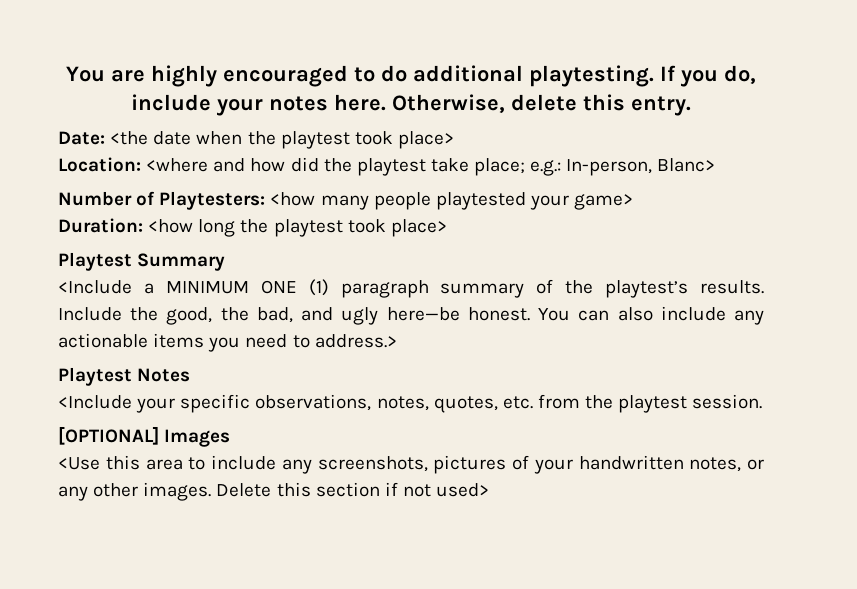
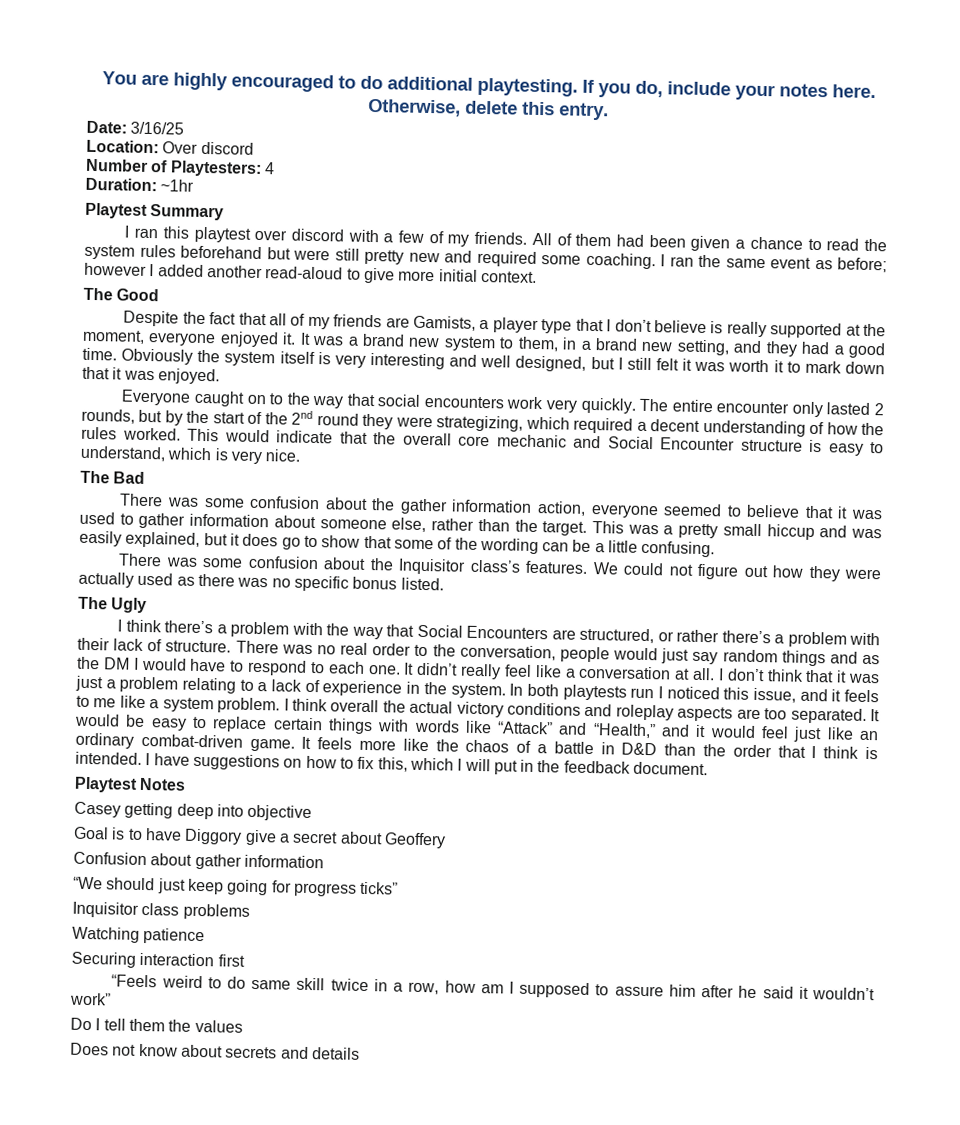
[110,131,454,149] [58,157,716,176] [58,191,634,210] [58,218,447,237] [58,252,226,271] [58,279,764,298] [58,306,765,325] [58,333,397,352] [58,367,191,386] [58,394,763,413] [58,426,231,447] [58,455,764,474] [58,482,490,501] <the date when the playtest took place> // Location: <where and how did the playtest take place; e.g.: In-person, Blanc> // Number of Playtesters: <how many people playtested your game> // Duration: <how long the playtest took place> // Playtest Summary // <Include a MINIMUM ONE (1) paragraph summary of the playtest’s results. Include the good, the bad, and ugly here—be honest. You can also include any actionable items you need to address.> // Playtest Notes // <Include your specific observations, notes, quotes, etc. from the playtest session. // [OPTIONAL] Images // <Use this area to include any screenshots, pictures of your handwritten notes, or any other images. Delete this section if not used> -> [130,121,185,135] [86,139,254,155] [85,158,275,177] [85,177,195,192] [85,202,225,221] [124,225,888,252] [84,244,887,273] [84,262,537,284] [83,287,160,302] [123,310,886,339] [82,329,887,359] [82,347,885,375] [82,366,220,385] [121,389,885,418] [81,408,885,437] [81,426,884,456] [80,445,301,465] [80,470,146,484] [119,493,883,520] [79,511,882,541] [79,530,716,558] [118,553,881,582] [78,571,444,592] [78,596,148,614] [117,619,880,648] [77,637,880,667] [77,656,881,684] [75,675,879,703] [76,695,881,724] [75,713,879,743] [75,732,878,760] [75,751,709,776] [74,776,187,793] [74,801,313,822] [73,826,446,849] [73,851,324,870] [73,876,399,897] [72,901,250,920] [72,926,206,945] [71,951,245,968] [111,974,876,1001] [69,992,111,1006] [70,1017,243,1033] [70,1042,360,1060] 3/16/25 // Location: Over discord // Number of Playtesters: 4 // Duration: ~1hr // Playtest Summary // I ran this playtest over discord with a few of my friends. All of them had been given a chance to read the system rules beforehand but were still pretty new and required some coaching. I ran the same event as before; however I added another read-aloud to give more initial context. // The Good // Despite the fact that all of my friends are Gamists, a player type that I don’t believe is really supported at the moment, everyone enjoyed it. It was a brand new system to them, in a brand new setting, and they had a good time. Obviously the system itself is very interesting and well designed, but I still felt it was worth it to mark down that it was enjoyed. // Everyone caught on to the way that social encounters work very quickly. The entire encounter only lasted 2 rounds, but by the start of the 2nd round they were strategizing, which required a decent understanding of how the rules worked. This would indicate that the overall core mechanic and Social Encounter structure is easy to understand, which is very nice. // The Bad // There was some confusion about the gather information action, everyone seemed to believe that it was used to gather information about someone else, rather than the target. This was a pretty small hiccup and was easily explained, but it does go to show that some of the wording can be a little confusing. // There was some confusion about the Inquisitor class’s features. We could not figure out how they were actually used as there was no specific bonus listed. // The Ugly // I think there’s a problem with the way that Social Encounters are structured, or rather there’s a problem with their lack of structure. There was no real order to the conversation, people would just say random things and as the DM I would have to respond to each one. It didn’t really feel like a conversation at all. I don’t think that it was just a problem relating to a lack of experience in the system. In both playtests run I noticed this issue, and it feels to me like a system problem. I think overall the actual victory conditions and roleplay aspects are too separated. It would be easy to replace certain things with words like “Attack” and “Health,” and it would feel just like an ordinary combat-driven game. It feels more like the chaos of a battle in D&D than the order that I think is intended. I have suggestions on how to fix this, which I will put in the feedback document. // Playtest Notes // Casey getting deep into objective // Goal is to have Diggory give a secret about Geoffery // Confusion about gather information // “We should just keep going for progress ticks” // Inquisitor class problems // Watching patience // Securing interaction first // “Feels weird to do same skill twice in a row, how am I supposed to assure him after he said it wouldn’t work” // Do I tell them the values // Does not know about secrets and details

